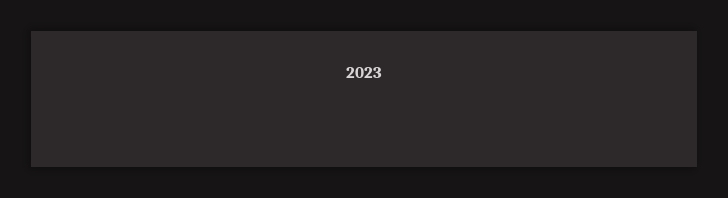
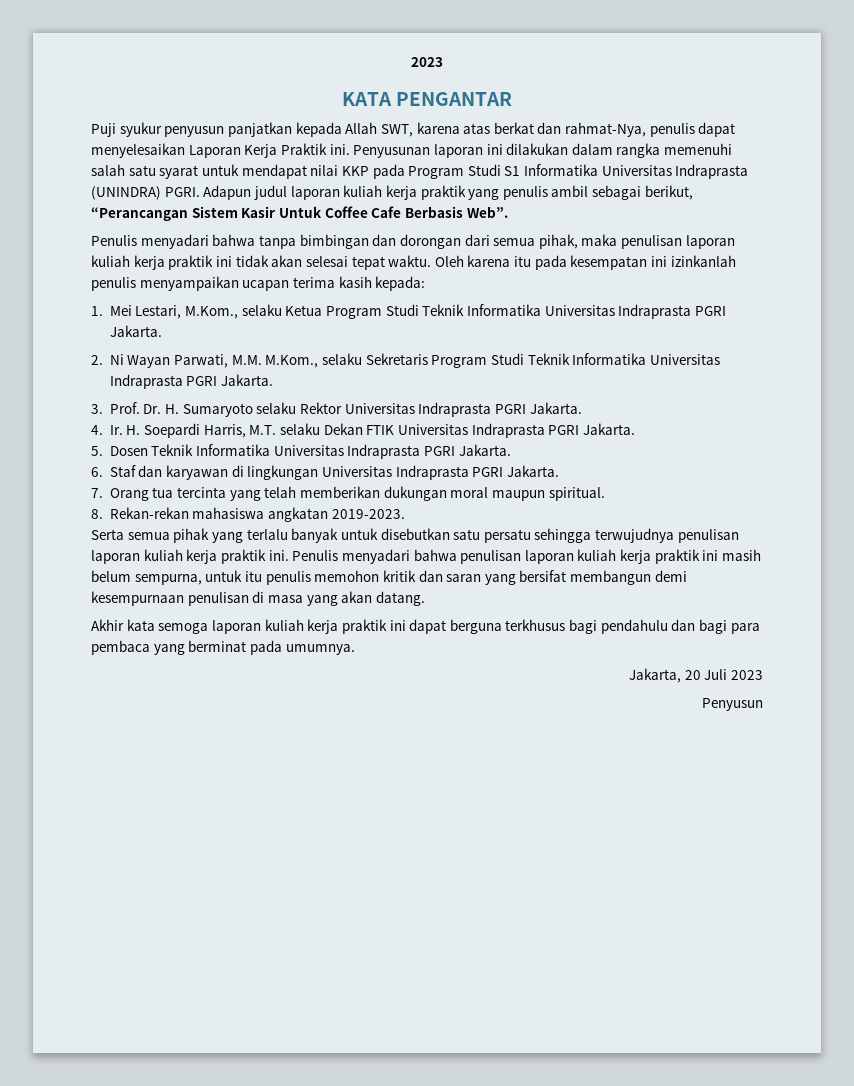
[346,67,382,78] 2023 -> [411,57,443,67] [341,92,513,106] [91,122,736,137] [91,143,733,158] [91,164,749,179] [91,185,693,200] [91,206,508,221] [91,234,735,249] [91,255,736,270] [91,276,426,291] [91,304,726,319] [109,325,162,337] [91,353,720,368] [109,374,274,389] [91,402,582,417] [91,423,635,438] [91,444,511,459] [91,465,559,480] [91,486,605,501] [91,507,405,522] [91,528,739,543] [91,549,762,564] [91,570,687,585] [91,591,425,606] [91,619,760,634] [91,640,355,655] [629,668,763,683] [702,698,763,711] 2023 // KATA PENGANTAR // Puji syukur penyusun panjatkan kepada Allah SWT, karena atas berkat dan rahmat-Nya, penulis dapat menyelesaikan Laporan Kerja Praktik ini. Penyusunan laporan ini dilakukan dalam rangka memenuhi salah satu syarat untuk mendapat nilai KKP pada Program Studi S1 Informatika Universitas Indraprasta (UNINDRA) PGRI. Adapun judul laporan kuliah kerja praktik yang penulis ambil sebagai berikut, “Perancangan Sistem Kasir Untuk Coffee Cafe Berbasis Web”. // Penulis menyadari bahwa tanpa bimbingan dan dorongan dari semua pihak, maka penulisan laporan kuliah kerja praktik ini tidak akan selesai tepat waktu. Oleh karena itu pada kesempatan ini izinkanlah penulis menyampaikan ucapan terima kasih kepada: // 1. Mei Lestari, M.Kom., selaku Ketua Program Studi Teknik Informatika Universitas Indraprasta PGRI Jakarta. // 2. Ni Wayan Parwati, M.M. M.Kom., selaku Sekretaris Program Studi Teknik Informatika Universitas Indraprasta PGRI Jakarta. // 3. Prof. Dr. H. Sumaryoto selaku Rektor Universitas Indraprasta PGRI Jakarta. // 4. Ir. H. Soepardi Harris, M.T. selaku Dekan FTIK Universitas Indraprasta PGRI Jakarta. // 5. Dosen Teknik Informatika Universitas Indraprasta PGRI Jakarta. // 6. Staf dan karyawan di lingkungan Universitas Indraprasta PGRI Jakarta. // 7. Orang tua tercinta yang telah memberikan dukungan moral maupun spiritual. // 8. Rekan-rekan mahasiswa angkatan 2019-2023. // Serta semua pihak yang terlalu banyak untuk disebutkan satu persatu sehingga terwujudnya penulisan laporan kuliah kerja praktik ini. Penulis menyadari bahwa penulisan laporan kuliah kerja praktik ini masih belum sempurna, untuk itu penulis memohon kritik dan saran yang bersifat membangun demi kesempurnaan penulisan di masa yang akan datang. // Akhir kata semoga laporan kuliah kerja praktik ini dapat berguna terkhusus bagi pendahulu dan bagi para pembaca yang berminat pada umumnya. // Jakarta, 20 Juli 2023 // Penyusun

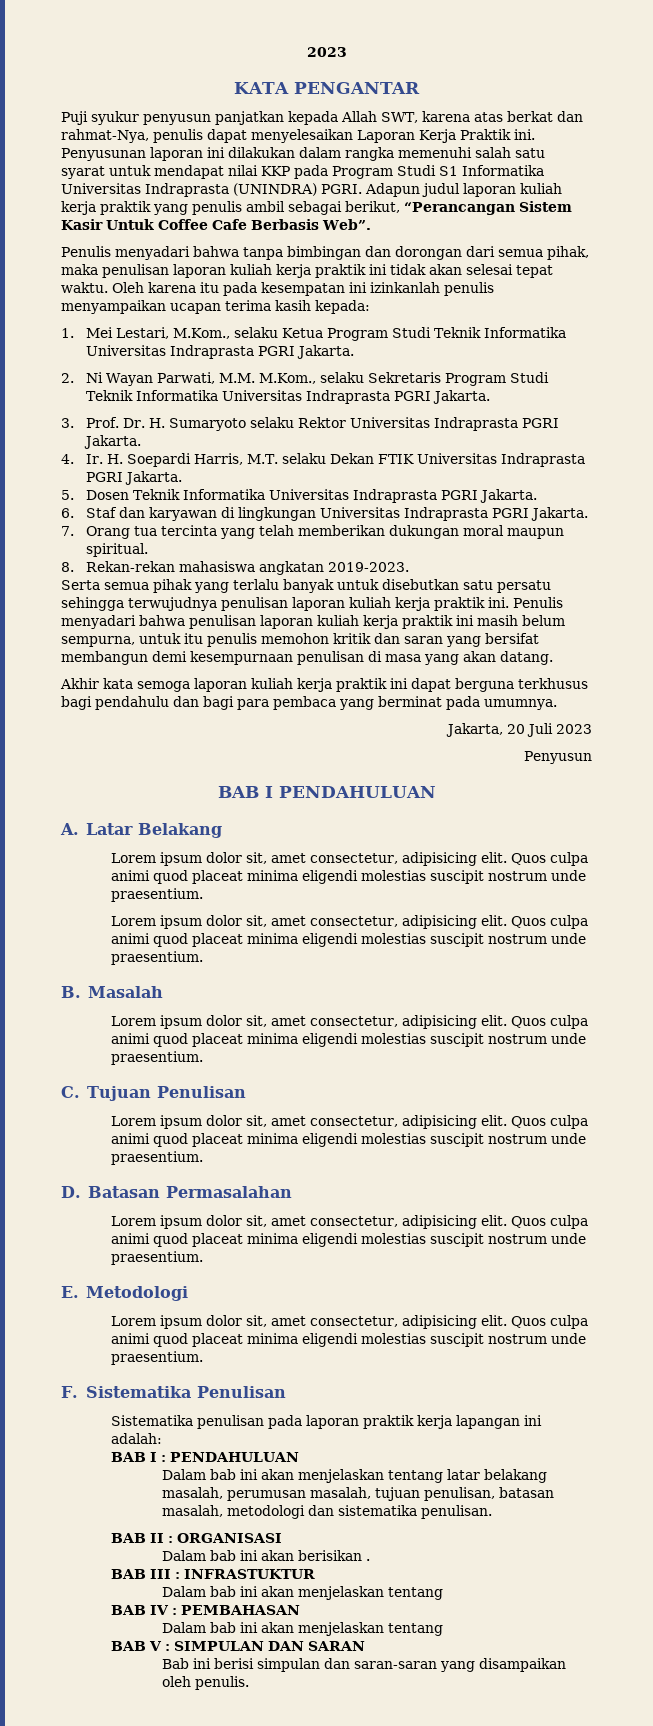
(763, 704) none -> [217,786,436,798] [60,823,223,838] [111,852,589,866] [111,870,587,884] [111,888,204,902] [111,915,589,929] [111,933,587,947] [111,951,204,965] [61,986,163,998] [111,1015,589,1029] [111,1033,587,1047] [111,1051,204,1065] [61,1086,246,1101] [111,1115,589,1129] [111,1133,587,1147] [111,1151,204,1165] [61,1186,292,1198] [111,1215,589,1229] [111,1233,587,1247] [111,1251,204,1265] [61,1286,189,1301] [111,1315,589,1329] [111,1333,587,1347] [111,1351,204,1365] [61,1386,287,1398] [111,1415,543,1429] [111,1433,163,1444] [111,1452,300,1462] [161,1469,547,1483] [161,1487,554,1501] [161,1505,492,1519] [111,1533,283,1543] [161,1550,370,1561] [111,1569,316,1579] [161,1586,443,1600] [111,1605,301,1615] [161,1622,443,1636] [111,1641,366,1651] [161,1658,566,1672] [161,1676,249,1690] // BAB I PENDAHULUAN // A. Latar Belakang // Lorem ipsum dolor sit, amet consectetur, adipisicing elit. Quos culpa animi quod placeat minima eligendi molestias suscipit nostrum unde praesentium. // Lorem ipsum dolor sit, amet consectetur, adipisicing elit. Quos culpa animi quod placeat minima eligendi molestias suscipit nostrum unde praesentium. // B. Masalah // Lorem ipsum dolor sit, amet consectetur, adipisicing elit. Quos culpa animi quod placeat minima eligendi molestias suscipit nostrum unde praesentium. // C. Tujuan Penulisan // Lorem ipsum dolor sit, amet consectetur, adipisicing elit. Quos culpa animi quod placeat minima eligendi molestias suscipit nostrum unde praesentium. // D. Batasan Permasalahan // Lorem ipsum dolor sit, amet consectetur, adipisicing elit. Quos culpa animi quod placeat minima eligendi molestias suscipit nostrum unde praesentium. // E. Metodologi // Lorem ipsum dolor sit, amet consectetur, adipisicing elit. Quos culpa animi quod placeat minima eligendi molestias suscipit nostrum unde praesentium. // F. Sistematika Penulisan // Sistematika penulisan pada laporan praktik kerja lapangan ini adalah: // BAB I : PENDAHULUAN // Dalam bab ini akan menjelaskan tentang latar belakang masalah, perumusan masalah, tujuan penulisan, batasan masalah, metodologi dan sistematika penulisan. // BAB II : ORGANISASI // Dalam bab ini akan berisikan . // BAB III : INFRASTUKTUR // Dalam bab ini akan menjelaskan tentang // BAB IV : PEMBAHASAN // Dalam bab ini akan menjelaskan tentang // BAB V : SIMPULAN DAN SARAN // Bab ini berisi simpulan dan saran-saran yang disampaikan oleh penulis.

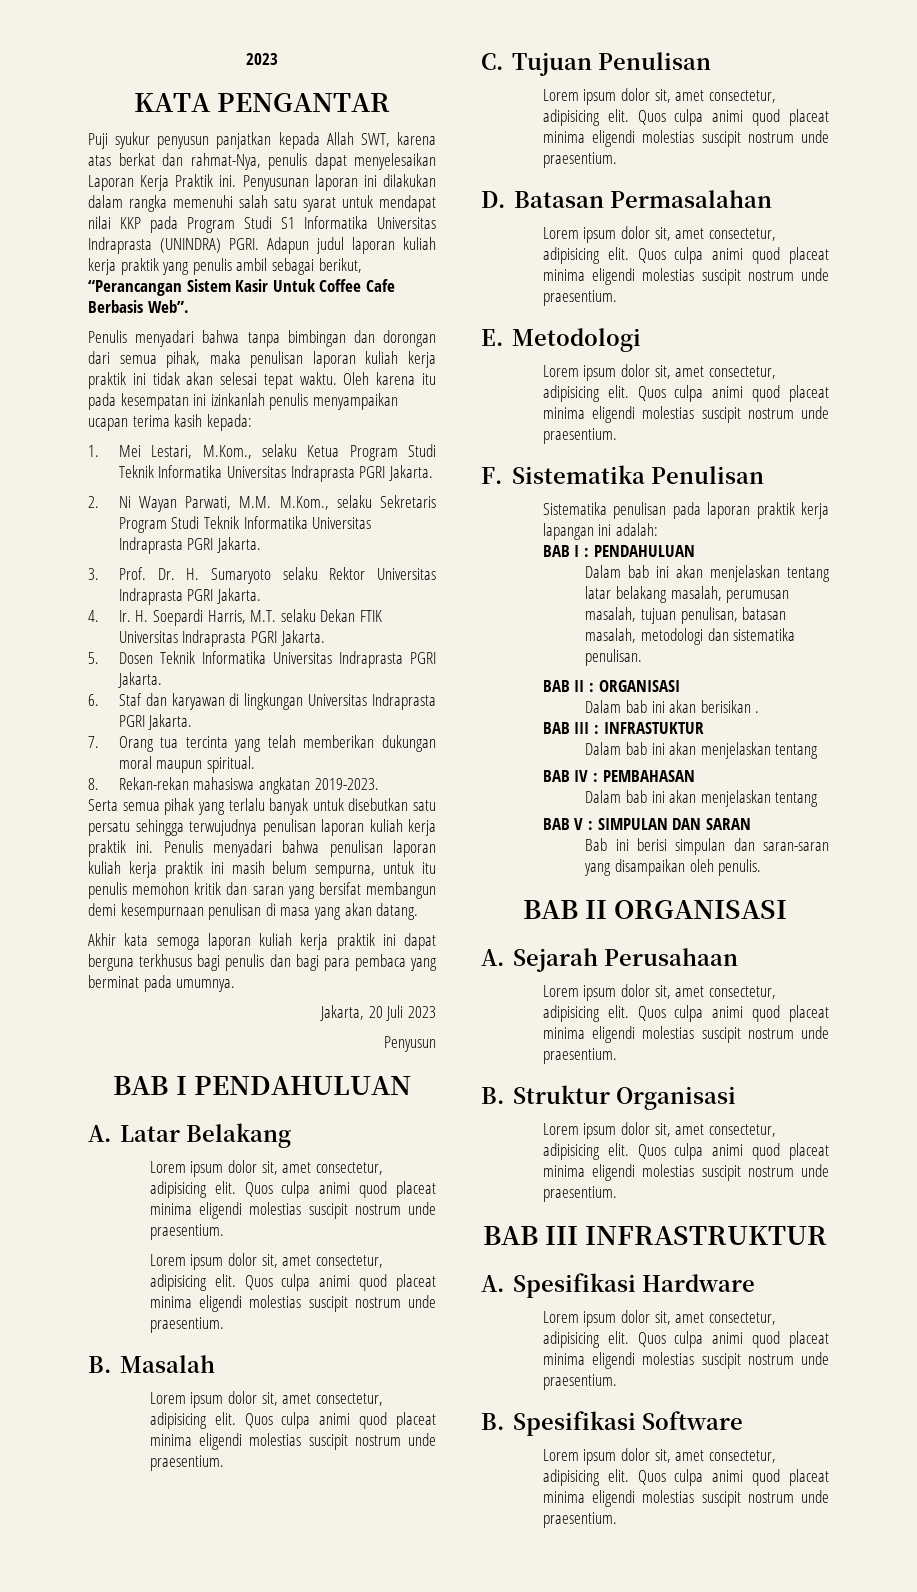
[95,696,169,710] pendahulu -> [225,954,265,971] penulis
(249, 1683) none -> [522,900,788,919] [481,948,738,972] [542,984,776,1001] [542,1005,829,1022] [542,1026,829,1043] [542,1048,617,1064] [481,1085,736,1110] [542,1122,776,1139] [542,1143,829,1160] [542,1164,829,1181] [542,1186,617,1202] [482,1226,828,1245] [481,1273,755,1298] [542,1310,776,1327] [542,1331,829,1348] [542,1352,829,1369] [542,1374,617,1390] [481,1411,743,1436] [542,1448,776,1465] [542,1469,829,1486] [542,1490,829,1507] [542,1512,617,1528] // BAB II ORGANISASI // A. Sejarah Perusahaan // Lorem ipsum dolor sit, amet consectetur, adipisicing elit. Quos culpa animi quod placeat minima eligendi molestias suscipit nostrum unde praesentium. // B. Struktur Organisasi // Lorem ipsum dolor sit, amet consectetur, adipisicing elit. Quos culpa animi quod placeat minima eligendi molestias suscipit nostrum unde praesentium. // BAB III INFRASTRUKTUR // A. Spesifikasi Hardware // Lorem ipsum dolor sit, amet consectetur, adipisicing elit. Quos culpa animi quod placeat minima eligendi molestias suscipit nostrum unde praesentium. // B. Spesifikasi Software // Lorem ipsum dolor sit, amet consectetur, adipisicing elit. Quos culpa animi quod placeat minima eligendi molestias suscipit nostrum unde praesentium.

